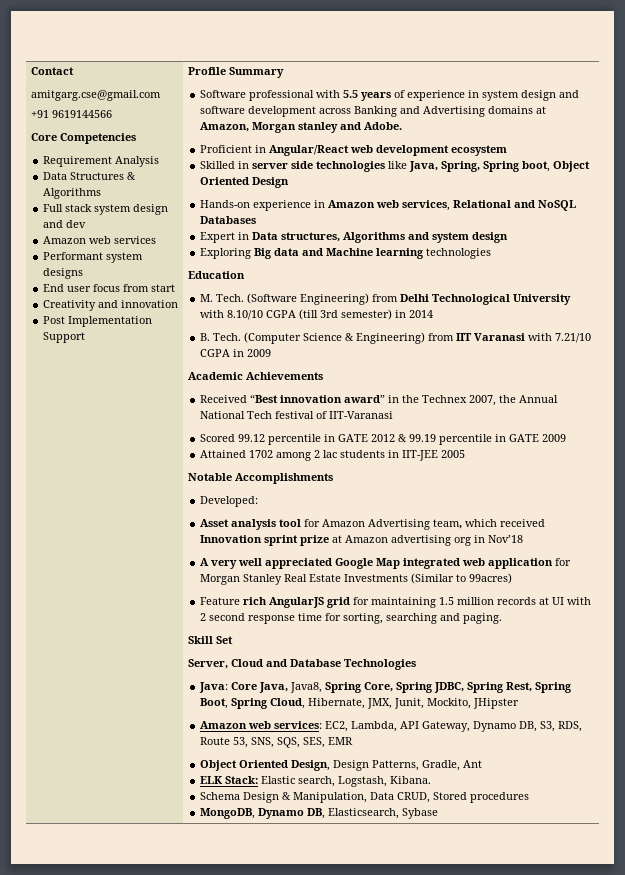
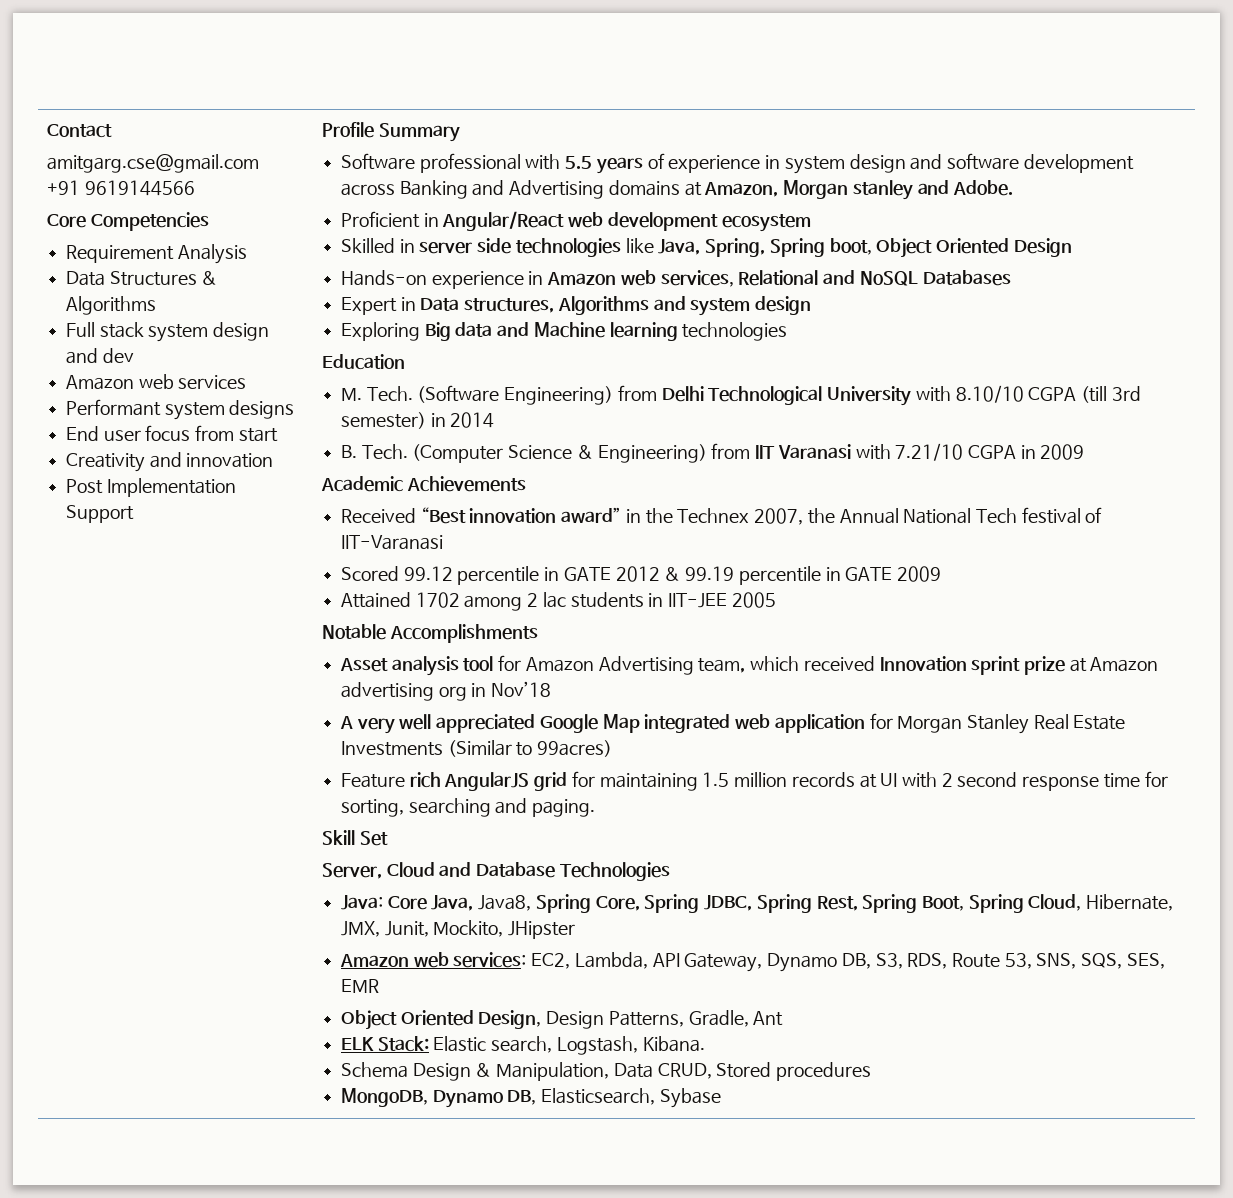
[199,496,258,507] // Developed: -> (538, 633) none

